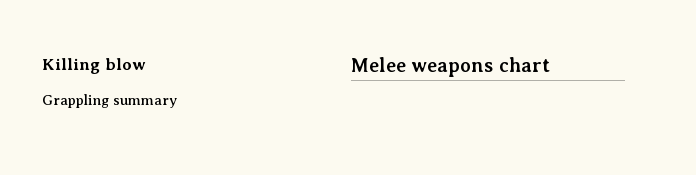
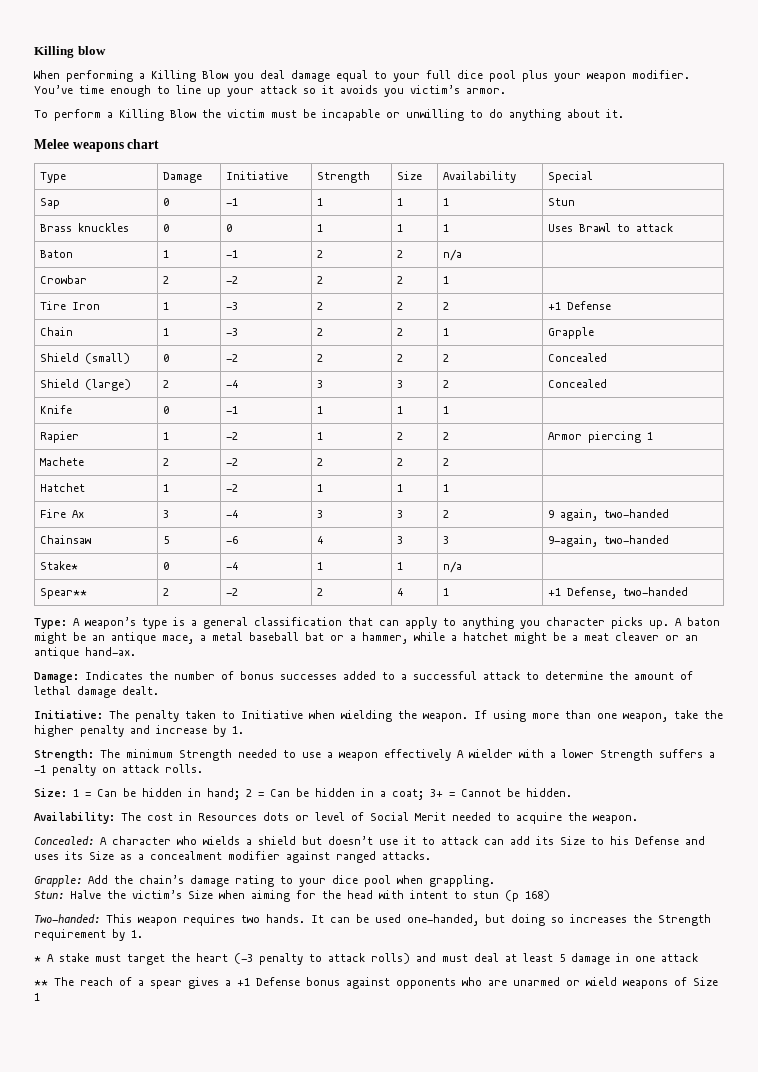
[42,94,177,108] [351,57,550,77] Grappling summary // Melee weapons chart -> [34,70,690,82] [34,85,506,97] [34,109,624,121] [34,139,160,152] [39,172,66,183] [162,172,202,183] [225,171,288,180] [316,171,370,183] [396,171,422,180] [442,171,516,183] [547,171,593,183] [39,198,60,209] [162,198,169,206] [225,198,238,206] [316,198,323,206] [396,198,403,206] [442,198,449,206] [547,198,575,206] [39,223,129,232] [162,224,169,232] [225,224,232,232] [316,224,323,232] [396,224,403,232] [442,224,449,232] [547,223,673,232] [39,250,73,258] [162,250,169,258] [225,250,238,258] [316,250,323,258] [396,250,403,258] [442,249,462,261] [39,275,87,284] [162,276,169,284] [225,276,238,284] [316,276,323,284] [396,276,403,284] [442,276,449,284] [39,301,100,310] [162,302,169,310] [225,302,238,310] [316,302,323,310] [396,302,403,310] [442,302,449,310] [547,301,611,310] [39,327,73,336] [162,328,169,336] [225,328,238,336] [316,328,323,336] [396,328,403,336] [442,328,449,336] [547,327,594,339] [39,353,130,364] [162,354,169,362] [225,354,238,362] [316,354,323,362] [396,354,403,362] [442,354,449,362] [547,353,607,362] [39,379,131,391] [162,380,169,388] [225,380,238,388] [316,380,323,388] [396,380,403,388] [442,380,449,388] [547,379,607,388] [39,405,72,414] [162,406,169,414] [225,406,238,414] [316,406,323,414] [396,406,403,414] [442,406,449,414] [39,431,79,443] [162,432,169,440] [225,432,238,440] [316,432,323,440] [396,432,403,440] [442,432,449,440] [547,431,653,443] [39,457,84,466] [162,458,169,466] [225,458,238,466] [316,458,323,466] [396,458,403,466] [442,458,449,466] [39,483,85,492] [162,484,169,492] [225,484,238,492] [316,484,323,492] [396,484,403,492] [442,484,449,492] [39,509,84,518] [162,510,169,518] [225,510,238,518] [316,510,323,518] [396,510,403,518] [442,510,449,518] [547,509,669,521] [39,535,91,544] [162,536,169,544] [225,536,238,544] [316,536,323,544] [396,536,403,544] [442,536,449,544] [547,535,669,547] [39,561,78,570] [162,562,169,570] [225,562,238,570] [316,562,323,570] [396,562,403,570] [442,561,462,573] [39,588,87,599] [162,588,169,596] [225,588,238,596] [316,588,323,596] [396,588,403,596] [442,588,449,596] [547,587,688,599] [34,617,720,629] [34,632,698,644] [34,647,136,659] [34,671,693,683] [34,686,159,698] [34,710,723,722] [34,725,244,737] [34,749,715,761] [34,764,203,776] [34,788,572,800] [34,812,638,824] [34,836,705,845] [34,851,431,863] [34,875,495,887] [34,890,550,902] [34,914,711,926] [34,929,143,941] [34,953,698,965] [34,977,718,989] [34,993,40,1001] When performing a Killing Blow you deal damage equal to your full dice pool plus your weapon modifier. You’ve time enough to line up your attack so it avoids you victim’s armor. // To perform a Killing Blow the victim must be incapable or unwilling to do anything about it. // Melee weapons chart // Type | Damage | Initiative | Strength | Size | Availability | Special // Sap | 0 | -1 | 1 | 1 | 1 | Stun // Brass knuckles | 0 | 0 | 1 | 1 | 1 | Uses Brawl to attack // Baton | 1 | -1 | 2 | 2 | n/a | // Crowbar | 2 | -2 | 2 | 2 | 1 | // Tire Iron | 1 | -3 | 2 | 2 | 2 | +1 Defense // Chain | 1 | -3 | 2 | 2 | 1 | Grapple // Shield (small) | 0 | -2 | 2 | 2 | 2 | Concealed // Shield (large) | 2 | -4 | 3 | 3 | 2 | Concealed // Knife | 0 | -1 | 1 | 1 | 1 | // Rapier | 1 | -2 | 1 | 2 | 2 | Armor piercing 1 // Machete | 2 | -2 | 2 | 2 | 2 | // Hatchet | 1 | -2 | 1 | 1 | 1 | // Fire Ax | 3 | -4 | 3 | 3 | 2 | 9 again, two-handed // Chainsaw | 5 | -6 | 4 | 3 | 3 | 9-again, two-handed // Stake* | 0 | -4 | 1 | 1 | n/a | // Spear** | 2 | -2 | 2 | 4 | 1 | +1 Defense, two-handed // Type: A weapon’s type is a general classification that can apply to anything you character picks up. A baton might be an antique mace, a metal baseball bat or a hammer, while a hatchet might be a meat cleaver or an antique hand-ax. // Damage: Indicates the number of bonus successes added to a successful attack to determine the amount of lethal damage dealt. // Initiative: The penalty taken to Initiative when wielding the weapon. If using more than one weapon, take the higher penalty and increase by 1. // Strength: The minimum Strength needed to use a weapon effectively A wielder with a lower Strength suffers a -1 penalty on attack rolls. // Size: 1 = Can be hidden in hand; 2 = Can be hidden in a coat; 3+ = Cannot be hidden. // Availability: The cost in Resources dots or level of Social Merit needed to acquire the weapon. // Concealed: A character who wields a shield but doesn’t use it to attack can add its Size to his Defense and uses its Size as a concealment modifier against ranged attacks. // Grapple: Add the chain’s damage rating to your dice pool when grappling. // Stun: Halve the victim’s Size when aiming for the head with intent to stun (p 168) // Two-handed: This weapon requires two hands. It can be used one-handed, but doing so increases the Strength requirement by 1. // * A stake must target the heart (-3 penalty to attack rolls) and must deal at least 5 damage in one attack // ** The reach of a spear gives a +1 Defense bonus against opponents who are unarmed or wield weapons of Size 1

